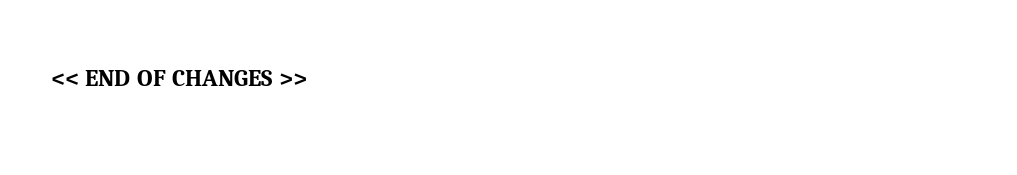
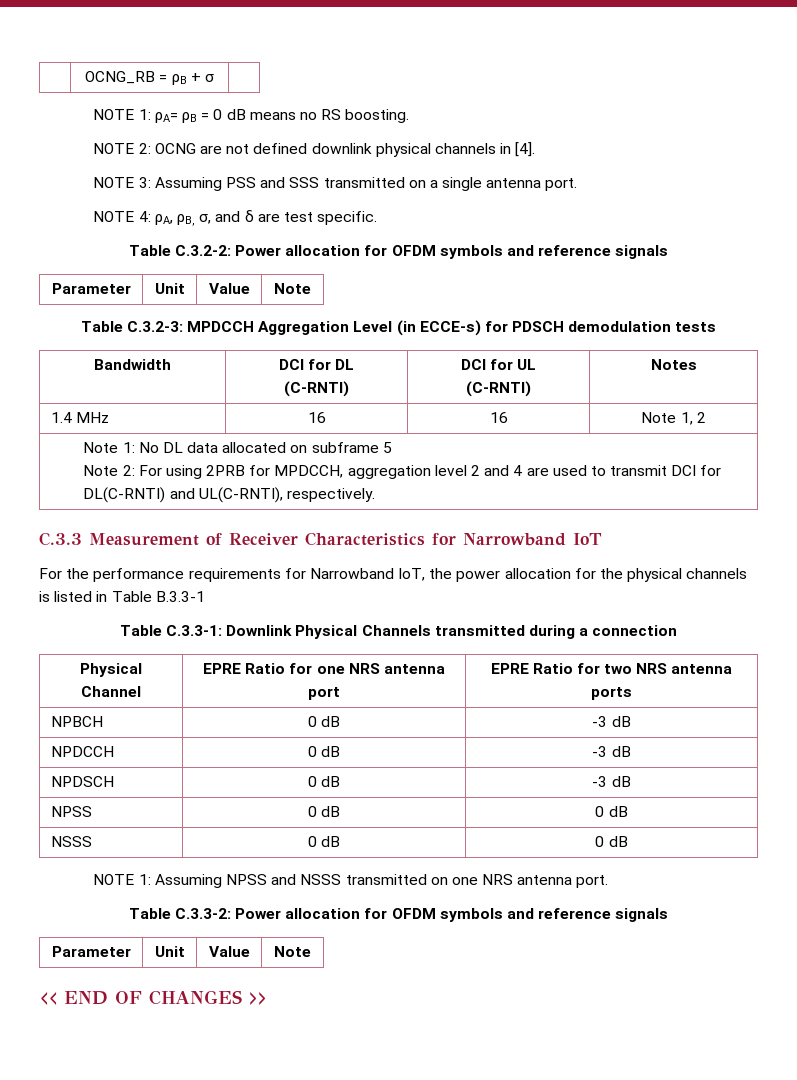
(51, 79) none -> [85,71,214,85] [93,109,410,123] [93,142,536,157] [93,177,578,191] [93,210,378,226] [128,245,669,259] [51,283,131,294] [154,283,185,294] [208,283,250,294] [274,283,311,294] [80,320,717,336] [94,359,171,370] [278,359,355,370] [284,381,349,397] [460,359,537,370] [466,381,531,397] [650,359,697,370] [50,412,109,423] [307,412,326,423] [489,412,508,423] [641,412,706,425] [83,442,392,453] [83,465,722,479] [83,487,375,503] [39,532,602,546] [39,568,748,582] [39,591,205,602] [119,625,678,639] [80,663,142,677] [81,686,141,697] [203,663,445,674] [308,687,340,700] [490,663,733,674] [591,687,632,700] [50,716,103,727] [307,716,341,727] [592,716,631,727] [50,746,114,757] [307,746,341,757] [592,746,631,757] [50,776,114,787] [307,776,341,787] [592,776,631,787] [50,806,92,817] [307,806,341,817] [595,806,628,817] [50,836,92,847] [307,836,341,847] [595,836,628,847] [93,874,609,888] [128,908,669,922] [51,946,131,957] [154,946,185,957] [208,946,250,957] [274,946,311,957] | OCNG_RB = ρB + σ | // NOTE 1: ρA= ρB = 0 dB means no RS boosting. // NOTE 2: OCNG are not defined downlink physical channels in [4]. // NOTE 3: Assuming PSS and SSS transmitted on a single antenna port. // NOTE 4: ρA, ρB, σ, and δ are test specific. // Table C.3.2-2: Power allocation for OFDM symbols and reference signals // Parameter | Unit | Value | Note // Table C.3.2-3: MPDCCH Aggregation Level (in ECCE-s) for PDSCH demodulation tests // Bandwidth | DCI for DL // (C-RNTI) | DCI for UL // (C-RNTI) | Notes // 1.4 MHz | 16 | 16 | Note 1, 2 // Note 1: No DL data allocated on subframe 5 // Note 2: For using 2PRB for MPDCCH, aggregation level 2 and 4 are used to transmit DCI for DL(C-RNTI) and UL(C-RNTI), respectively. // C.3.3 Measurement of Receiver Characteristics for Narrowband IoT // For the performance requirements for Narrowband IoT, the power allocation for the physical channels is listed in Table B.3.3-1 // Table C.3.3-1: Downlink Physical Channels transmitted during a connection // Physical Channel | EPRE Ratio for one NRS antenna port | EPRE Ratio for two NRS antenna ports // NPBCH | 0 dB | -3 dB // NPDCCH | 0 dB | -3 dB // NPDSCH | 0 dB | -3 dB // NPSS | 0 dB | 0 dB // NSSS | 0 dB | 0 dB // NOTE 1: Assuming NPSS and NSSS transmitted on one NRS antenna port. // Table C.3.3-2: Power allocation for OFDM symbols and reference signals // Parameter | Unit | Value | Note //

